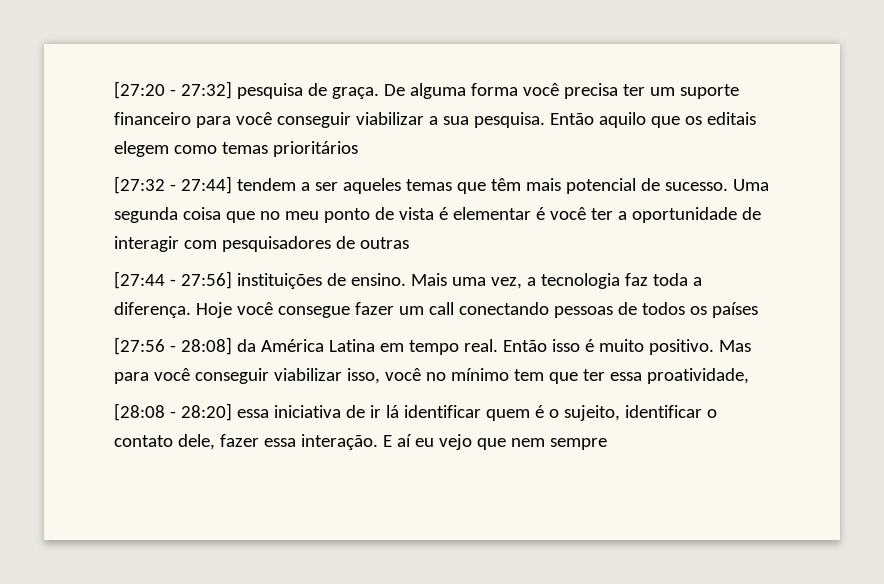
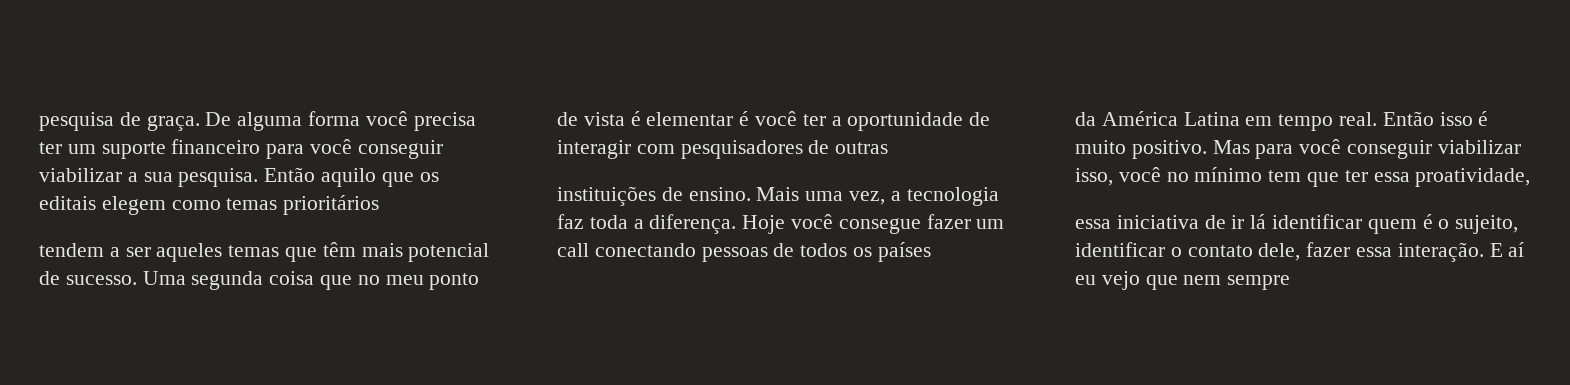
[114,81,232,99] [27:20 - 27:32] -> (39, 121) none
[114,176,232,194] [27:32 - 27:44] -> (380, 205) none
[114,271,232,289] [27:44 - 27:56] -> (889, 148) none
[114,337,232,355] [27:56 - 28:08] -> (931, 252) none
[114,403,232,421] [28:08 - 28:20] -> (1531, 177) none

